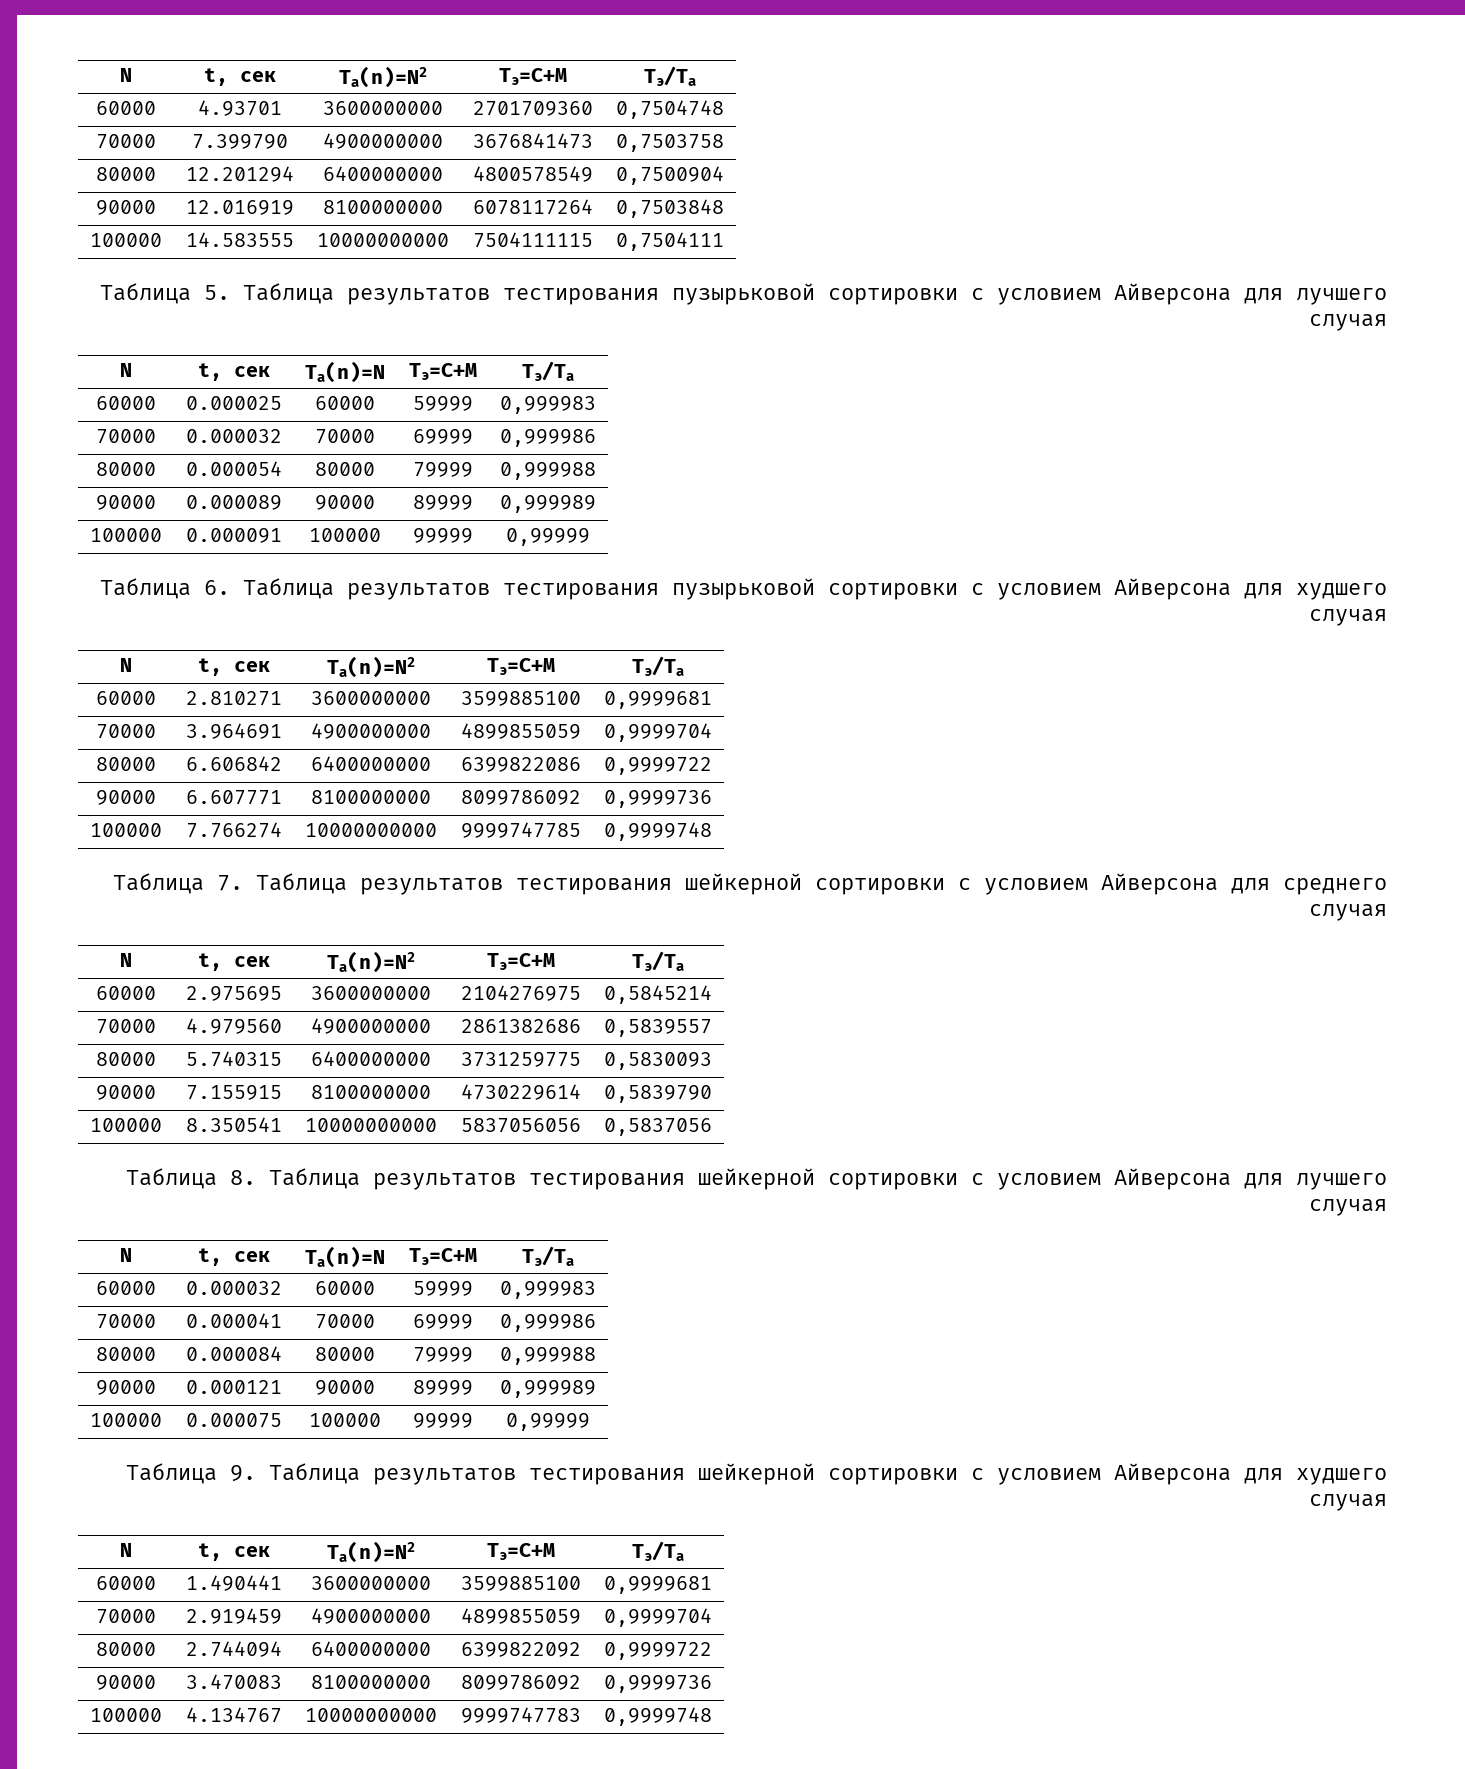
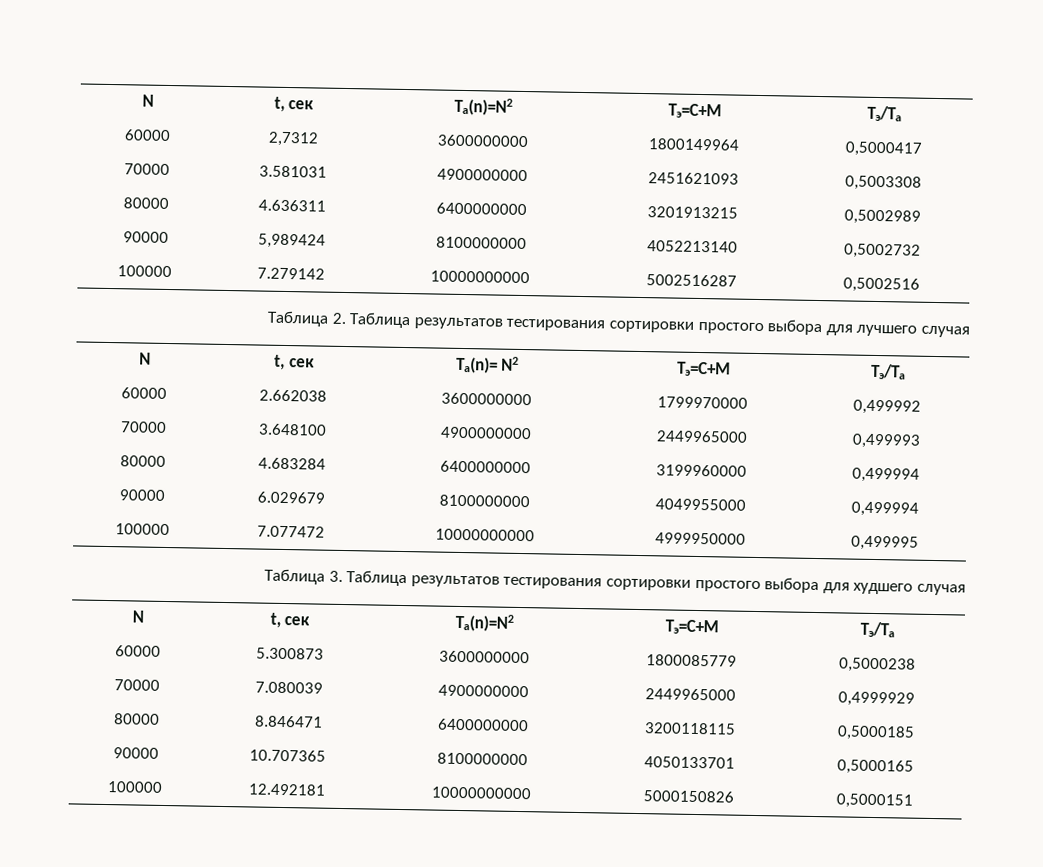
[120,68,132,82] [203,68,276,86] [339,66,427,88] [498,68,567,85] [644,66,696,86] [96,101,156,115] [197,100,282,116] [323,101,443,115] [472,101,593,116] [616,100,724,119] [96,134,156,149] [191,134,288,149] [323,133,443,149] [472,133,593,149] [616,134,724,152] [96,167,156,181] [185,166,294,182] [323,166,443,181] [472,166,593,182] [616,166,724,185] [96,200,156,215] [185,200,294,215] [323,200,443,214] [472,199,593,215] [616,199,724,218] [90,233,162,247] [185,232,294,247] [317,233,449,247] [472,232,593,248] [616,232,724,251] [100,283,1387,305] [1309,314,1387,331] [120,363,132,377] [197,363,270,381] [305,361,385,383] [408,363,477,380] [522,361,574,381] [96,396,156,410] [185,396,282,410] [315,396,375,410] [412,396,473,411] [500,396,596,414] [96,429,156,444] [185,429,282,443] [315,429,375,444] [412,429,473,444] [500,429,596,447] [96,462,156,476] [185,461,282,476] [315,462,375,476] [412,462,473,477] [500,462,596,480] [96,495,156,510] [185,495,282,510] [315,495,375,510] [412,495,473,510] [500,495,596,513] [90,528,162,542] [185,528,282,543] [309,528,381,542] [412,528,473,543] [506,528,590,546] [100,578,1231,600] N | t, сек | Tа(n)=N2 | Tэ=С+M | Tэ/Tа // 60000 | 4.93701 | 3600000000 | 2701709360 | 0,7504748 // 70000 | 7.399790 | 4900000000 | 3676841473 | 0,7503758 // 80000 | 12.201294 | 6400000000 | 4800578549 | 0,7500904 // 90000 | 12.016919 | 8100000000 | 6078117264 | 0,7503848 // 100000 | 14.583555 | 10000000000 | 7504111115 | 0,7504111 // Таблица 5. Таблица результатов тестирования пузырьковой сортировки с условием Айверсона для лучшего случая // N | t, сек | Tа(n)=N | Tэ=С+M | Tэ/Tа // 60000 | 0.000025 | 60000 | 59999 | 0,999983 // 70000 | 0.000032 | 70000 | 69999 | 0,999986 // 80000 | 0.000054 | 80000 | 79999 | 0,999988 // 90000 | 0.000089 | 90000 | 89999 | 0,999989 // 100000 | 0.000091 | 100000 | 99999 | 0,99999 // Таблица 6. Таблица результатов тестирования пузырьковой сортировки с условием Айверсона -> [141,94,154,107] [273,96,315,112] [453,97,513,116] [667,103,722,119] [866,105,902,122] [123,129,171,142] [267,131,319,147] [436,134,529,148] [648,138,740,151] [844,141,922,157] [123,163,170,176] [258,165,327,178] [436,168,528,182] [648,172,739,185] [844,175,922,191] [122,197,169,209] [257,199,326,212] [435,202,527,216] [647,206,738,219] [843,209,921,225] [122,231,169,243] [257,233,326,249] [435,236,527,250] [647,240,738,253] [843,243,921,259] [117,265,172,278] [256,267,325,280] [430,270,530,284] [646,274,737,287] [842,277,920,293] [267,310,971,338] [139,352,151,365] [274,354,315,370] [455,356,520,374] [676,361,731,377] [869,363,906,380] [121,387,167,399] [258,389,327,402] [441,392,532,406] [657,396,748,409] [853,399,921,415] [120,421,167,433] [257,423,327,436] [440,426,532,440] [656,430,748,443] [852,433,921,449] [120,455,166,467] [257,457,326,470] [440,460,531,474] [656,464,747,477] [852,467,920,483] [119,489,165,501] [256,491,325,504] [439,494,530,508] [655,498,746,511] [851,501,919,517] [114,523,170,536] [256,525,325,538] [434,528,535,542] [655,532,746,545] [851,535,919,551] [264,568,820,594] N | t, сек | Tа(n)=N2 | Tэ=С+M | Tэ/Tа // 60000 | 2,7312 | 3600000000 | 1800149964 | 0,5000417 // 70000 | 3.581031 | 4900000000 | 2451621093 | 0,5003308 // 80000 | 4.636311 | 6400000000 | 3201913215 | 0,5002989 // 90000 | 5,989424 | 8100000000 | 4052213140 | 0,5002732 // 100000 | 7.279142 | 10000000000 | 5002516287 | 0,5002516 // Таблица 2. Таблица результатов тестирования сортировки простого выбора для лучшего случая // N | t, сек | Tа(n)= N2 | Tэ=С+M | Tэ/Tа // 60000 | 2.662038 | 3600000000 | 1799970000 | 0,499992 // 70000 | 3.648100 | 4900000000 | 2449965000 | 0,499993 // 80000 | 4.683284 | 6400000000 | 3199960000 | 0,499994 // 90000 | 6.029679 | 8100000000 | 4049955000 | 0,499994 // 100000 | 7.077472 | 10000000000 | 4999950000 | 0,499995 // Таблица 3. Таблица результатов тестирования сортировки простого выбора
[185,691,282,706] [311,691,431,705] [460,691,581,706] [604,691,712,709] [96,724,156,739] [185,723,282,739] [311,723,431,739] [460,723,581,739] [604,723,712,742] [96,757,156,771] [185,756,282,771] [311,756,431,771] [460,757,581,772] [604,757,712,775] [96,790,156,805] [185,790,282,805] [311,790,431,804] [460,790,581,805] [604,790,712,808] [90,823,162,837] [185,822,282,838] [305,823,437,837] [460,822,581,838] [604,822,712,841] [113,873,1387,895] [1309,904,1387,921] [120,953,132,967] [197,953,270,971] [327,951,415,973] [486,953,555,970] [632,951,684,971] [96,986,156,1000] [185,986,282,1001] [311,986,431,1000] [460,985,581,1001] [604,985,712,1004] [96,1019,156,1034] [185,1018,282,1034] [311,1018,431,1034] [460,1019,581,1033] [604,1019,712,1037] [96,1052,156,1066] [185,1051,282,1067] [311,1051,431,1066] [460,1052,581,1067] [604,1052,712,1070] [96,1085,156,1100] [185,1085,282,1100] [311,1085,431,1099] [460,1084,581,1100] [604,1085,712,1103] [90,1118,162,1132] [185,1117,282,1132] [305,1118,437,1132] [460,1118,581,1133] [604,1118,712,1136] [126,1168,1387,1190] [1309,1199,1387,1216] [120,1248,132,1262] [197,1248,270,1266] [305,1246,385,1268] [408,1248,477,1265] [522,1246,574,1266] [96,1281,156,1295] [185,1281,282,1295] [315,1281,375,1295] [412,1281,473,1296] [500,1281,596,1299] [96,1314,156,1329] [185,1313,282,1328] [315,1314,375,1329] [412,1314,473,1329] [500,1314,596,1332] [96,1347,156,1361] [185,1346,282,1361] [315,1347,375,1361] [412,1347,473,1362] [500,1347,596,1365] [96,1380,156,1395] [185,1380,282,1394] [315,1380,375,1395] [412,1380,473,1395] [500,1380,596,1398] [90,1413,162,1427] [185,1413,282,1428] [309,1413,381,1427] [412,1413,473,1428] [506,1413,590,1431] [126,1463,1387,1485] [1309,1494,1387,1511] [120,1543,132,1557] [197,1543,270,1561] [327,1541,415,1563] [486,1543,555,1560] [632,1541,684,1561] [96,1576,156,1590] [185,1575,282,1591] [311,1576,431,1590] [460,1576,581,1591] [604,1576,712,1594] [96,1609,156,1624] [185,1608,282,1624] [311,1608,431,1624] [460,1608,581,1624] [604,1608,712,1627] [96,1642,156,1656] [185,1641,282,1657] [311,1641,431,1656] [460,1642,581,1657] [604,1642,712,1660] [96,1675,156,1690] [185,1674,282,1690] [311,1675,431,1689] [460,1675,581,1690] [604,1675,712,1693] [90,1708,162,1722] [185,1707,282,1723] [305,1708,437,1722] [460,1707,581,1723] [604,1707,712,1726] 2.810271 | 3600000000 | 3599885100 | 0,9999681 // 70000 | 3.964691 | 4900000000 | 4899855059 | 0,9999704 // 80000 | 6.606842 | 6400000000 | 6399822086 | 0,9999722 // 90000 | 6.607771 | 8100000000 | 8099786092 | 0,9999736 // 100000 | 7.766274 | 10000000000 | 9999747785 | 0,9999748 // Таблица 7. Таблица результатов тестирования шейкерной сортировки с условием Айверсона для среднего случая // N | t, сек | Tа(n)=N2 | Tэ=С+M | Tэ/Tа // 60000 | 2.975695 | 3600000000 | 2104276975 | 0,5845214 // 70000 | 4.979560 | 4900000000 | 2861382686 | 0,5839557 // 80000 | 5.740315 | 6400000000 | 3731259775 | 0,5830093 // 90000 | 7.155915 | 8100000000 | 4730229614 | 0,5839790 // 100000 | 8.350541 | 10000000000 | 5837056056 | 0,5837056 // Таблица 8. Таблица результатов тестирования шейкерной сортировки с условием Айверсона для лучшего случая // N | t, сек | Tа(n)=N | Tэ=С+M | Tэ/Tа // 60000 | 0.000032 | 60000 | 59999 | 0,999983 // 70000 | 0.000041 | 70000 | 69999 | 0,999986 // 80000 | 0.000084 | 80000 | 79999 | 0,999988 // 90000 | 0.000121 | 90000 | 89999 | 0,999989 // 100000 | 0.000075 | 100000 | 99999 | 0,99999 // Таблица 9. Таблица результатов тестирования шейкерной сортировки с условием Айверсона для худшего случая // N | t, сек | Tа(n)=N2 | Tэ=С+M | Tэ/Tа // 60000 | 1.490441 | 3600000000 | 3599885100 | 0,9999681 // 70000 | 2.919459 | 4900000000 | 4899855059 | 0,9999704 // 80000 | 2.744094 | 6400000000 | 6399822092 | 0,9999722 // 90000 | 3.470083 | 8100000000 | 8099786092 | 0,9999736 // 100000 | 4.134767 | 10000000000 | 9999747783 | 0,9999748 -> [255,647,324,660] [438,650,530,664] [646,654,737,667] [839,657,916,673] [113,679,160,691] [254,681,323,694] [437,684,529,698] [645,688,736,701] [838,691,915,707] [113,713,160,725] [254,715,323,728] [436,718,529,732] [644,722,736,735] [837,725,915,741] [112,747,159,759] [248,749,326,762] [436,752,528,766] [644,756,735,769] [837,759,914,775] [107,781,163,793] [247,783,326,796] [431,786,531,800] [643,790,734,803] [836,793,913,809] 5.300873 | 3600000000 | 1800085779 | 0,5000238 // 70000 | 7.080039 | 4900000000 | 2449965000 | 0,4999929 // 80000 | 8.846471 | 6400000000 | 3200118115 | 0,5000185 // 90000 | 10.707365 | 8100000000 | 4050133701 | 0,5000165 // 100000 | 12.492181 | 10000000000 | 5000150826 | 0,5000151

